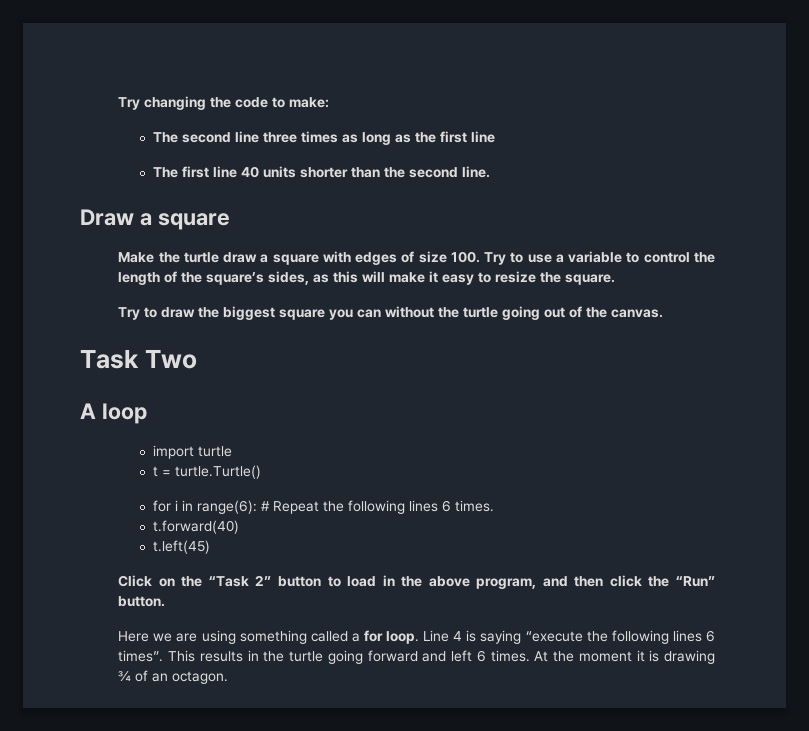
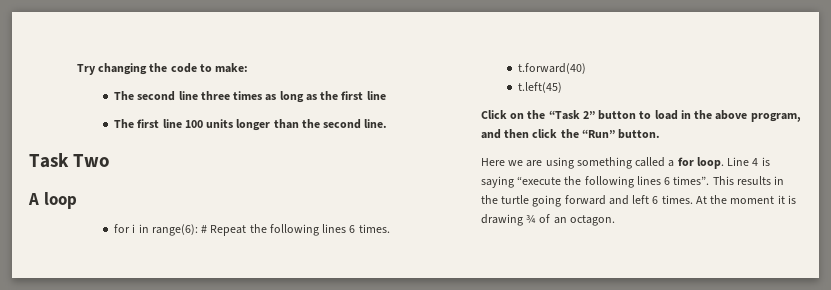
[240,166,348,178] 40 units shorter -> [184,119,271,131] 100 units longer
[80,209,230,230] [118,251,715,265] [118,271,616,285] [118,306,664,320] // Draw a square // Make the turtle draw a square with edges of size 100. Try to use a variable to control the length of the square’s sides, as this will make it easy to resize the square. // Try to draw the biggest square you can without the turtle going out of the canvas. -> (388, 123) none
[152,445,232,459] [152,465,261,479] // import turtle // t = turtle.Turtle() -> (77, 200) none

